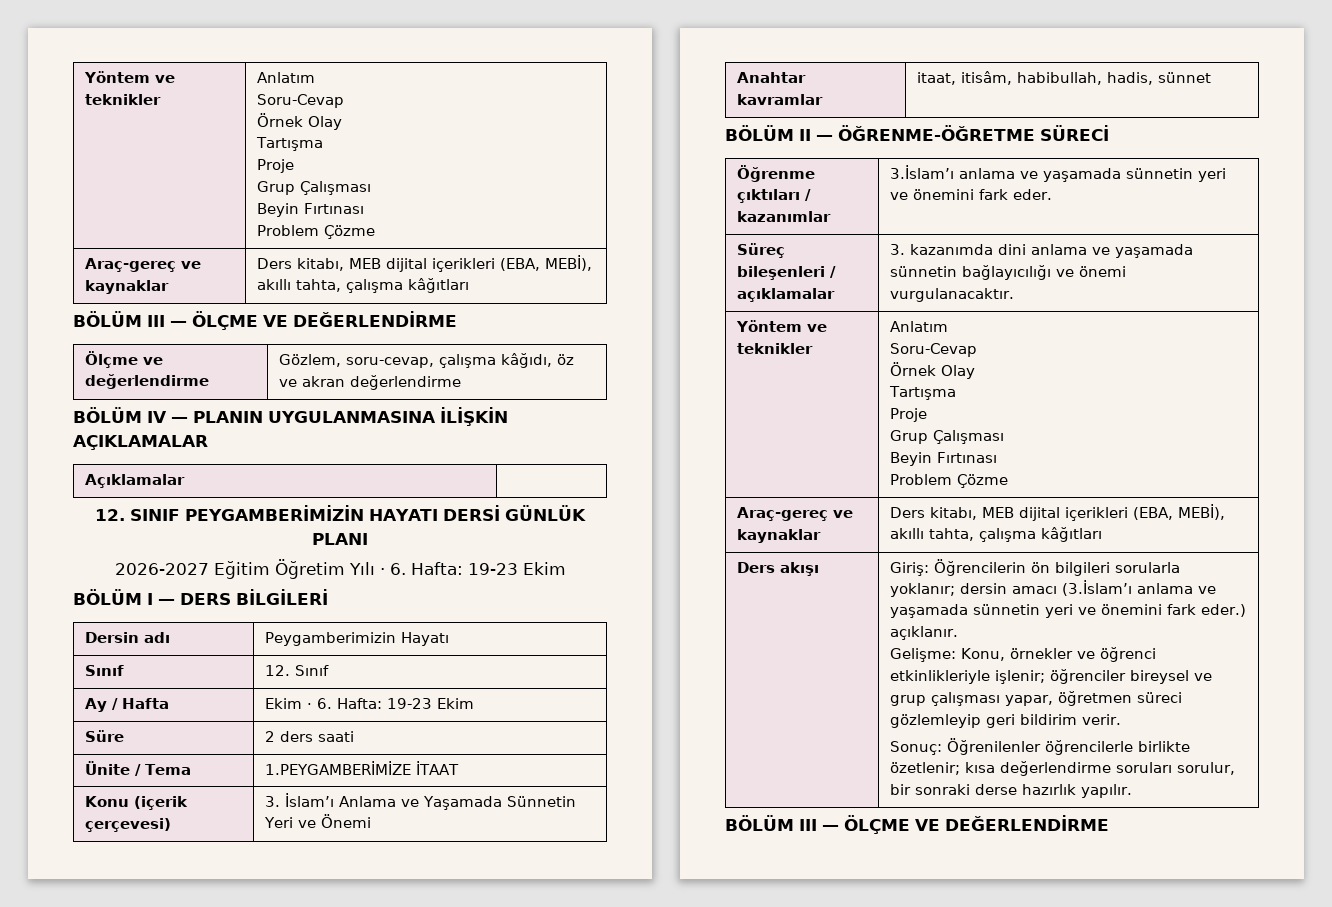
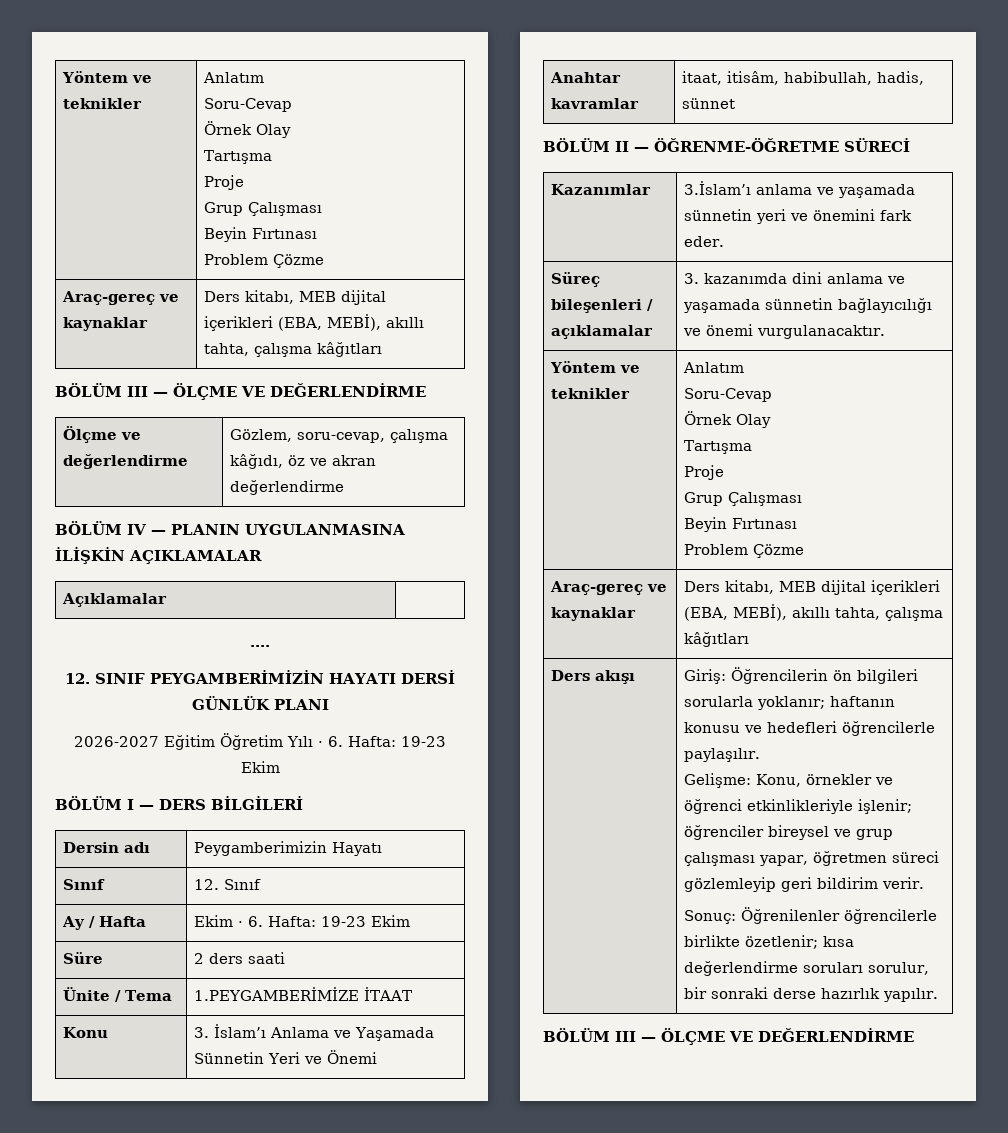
(185, 481) none -> [250,645,270,647] // ....
[133,796,188,810] [84,818,171,832] (içerik çerçevesi) -> (109, 1032) none
[736,165,815,182] [736,189,811,203] [736,211,831,222] Öğrenme çıktıları / kazanımlar -> [551,184,652,195] Kazanımlar
[959,580,1216,596] [889,604,1246,618] [889,626,958,640] dersin amacı (3.İslam’ı anlama ve yaşamada sünnetin yeri ve önemini fark eder.) açıklanır. -> [830,696,896,707] [684,721,936,736] [684,748,761,762] haftanın konusu ve hedefleri öğrencilerle paylaşılır.

